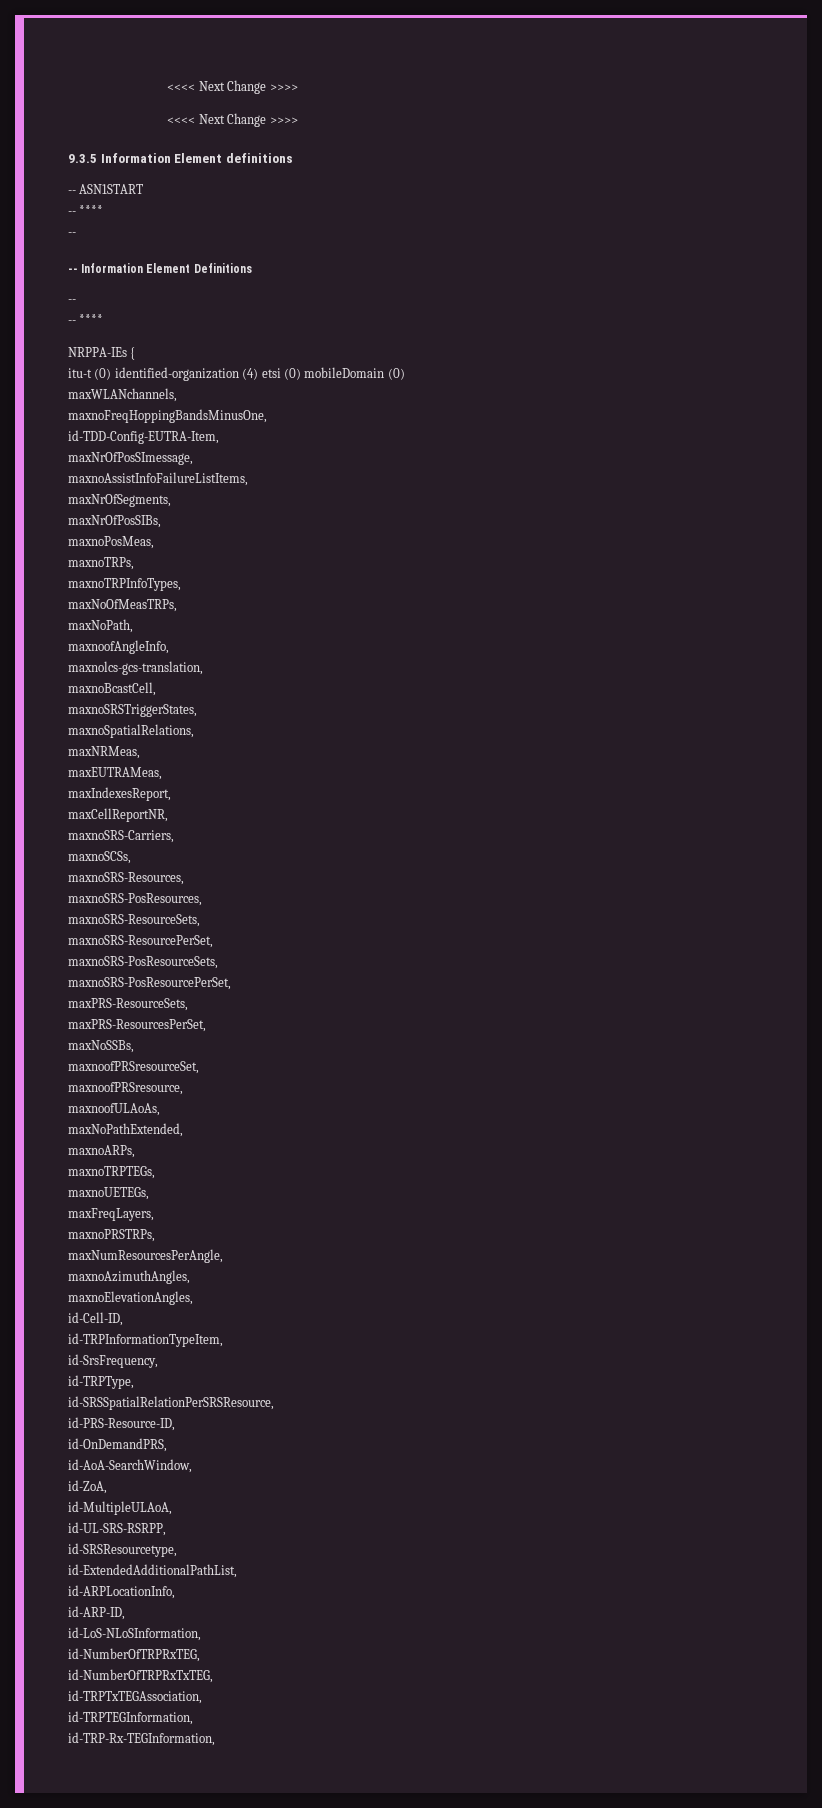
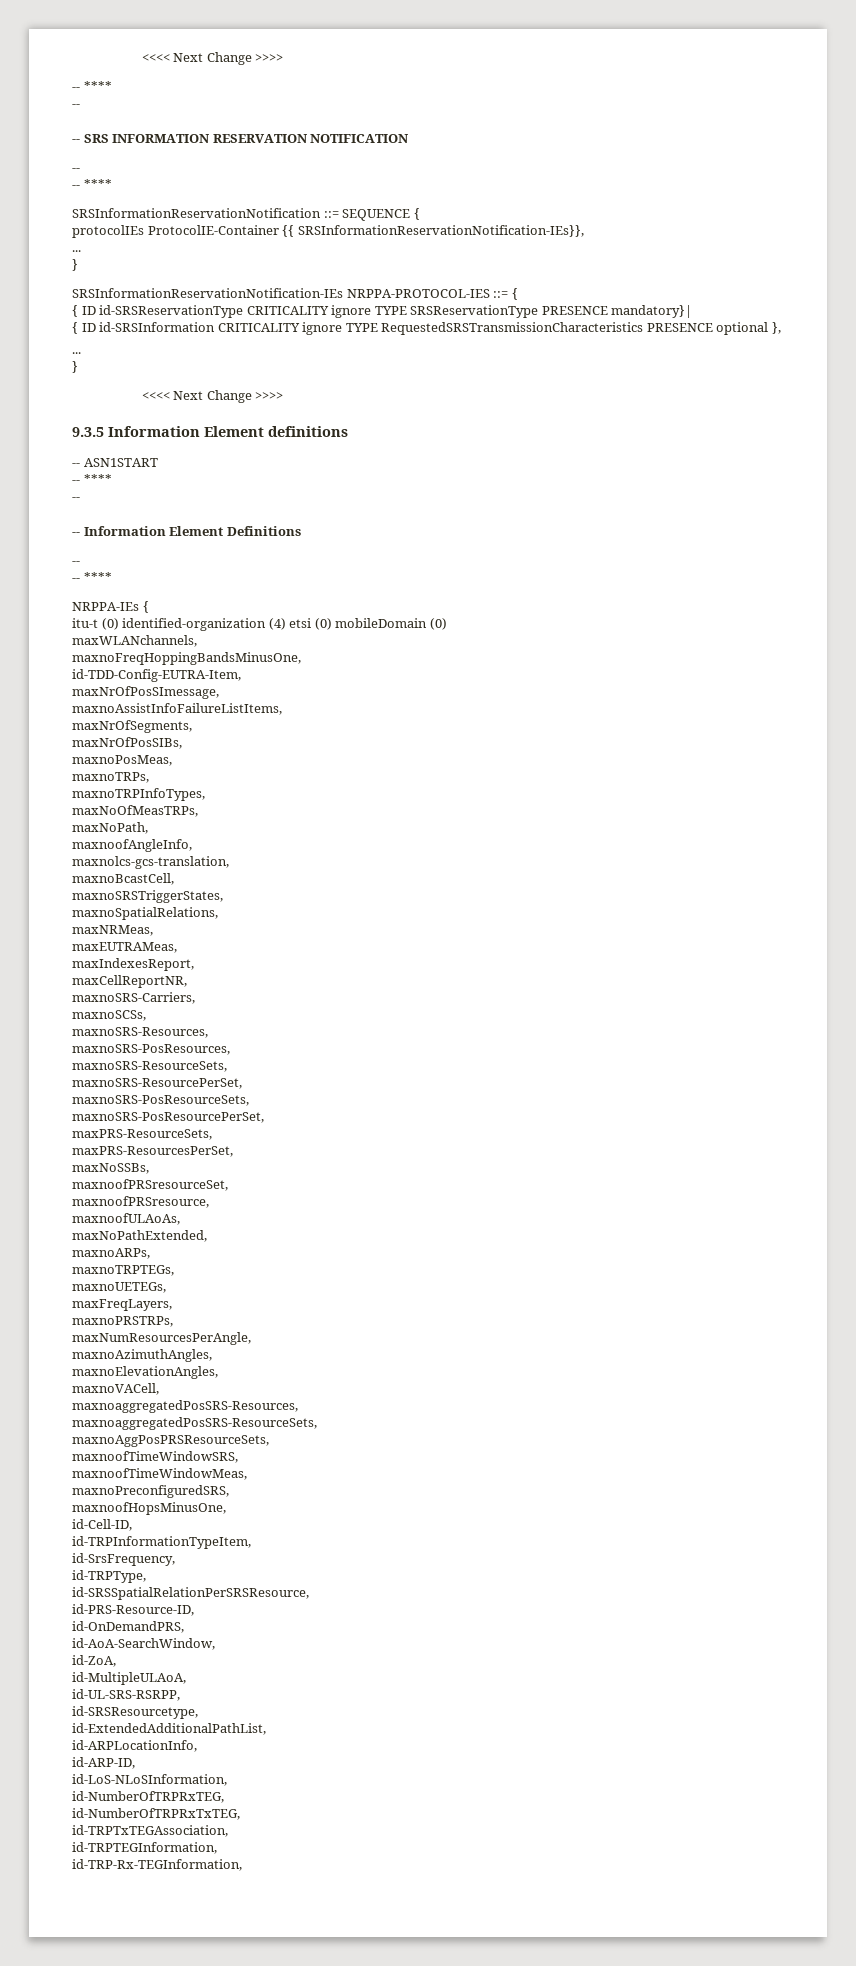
[167,80,298,94] <<<< Next Change >>>> -> [141,52,284,65] [72,81,112,91] [72,104,80,108] [72,134,410,143] [72,168,80,172] [72,179,112,189] [72,208,420,221] [72,225,584,238] [72,250,81,252] [72,259,78,271] [72,288,518,300] [72,305,693,318] [72,322,781,335] [72,352,81,354] [72,361,78,373] <<<< Next Change >>>> // -- **** // -- // -- SRS INFORMATION RESERVATION NOTIFICATION // -- // -- **** // SRSInformationReservationNotification ::= SEQUENCE { // protocolIEs ProtocolIE-Container {{ SRSInformationReservationNotification-IEs}}, // ... // } // SRSInformationReservationNotification-IEs NRPPA-PROTOCOL-IES ::= { // { ID id-SRSReservationType CRITICALITY ignore TYPE SRSReservationType PRESENCE mandatory}| // { ID id-SRSInformation CRITICALITY ignore TYPE RequestedSRSTransmissionCharacteristics PRESENCE optional }, // ... // }
(193, 1298) none -> [72,1383,159,1395] [72,1400,298,1413] [72,1417,317,1430] [72,1435,269,1447] [72,1451,238,1463] [72,1468,247,1480] [72,1485,229,1498] [72,1502,226,1515] // maxnoVACell, // maxnoaggregatedPosSRS-Resources, // maxnoaggregatedPosSRS-ResourceSets, // maxnoAggPosPRSResourceSets, // maxnoofTimeWindowSRS, // maxnoofTimeWindowMeas, // maxnoPreconfiguredSRS, // maxnoofHopsMinusOne,

